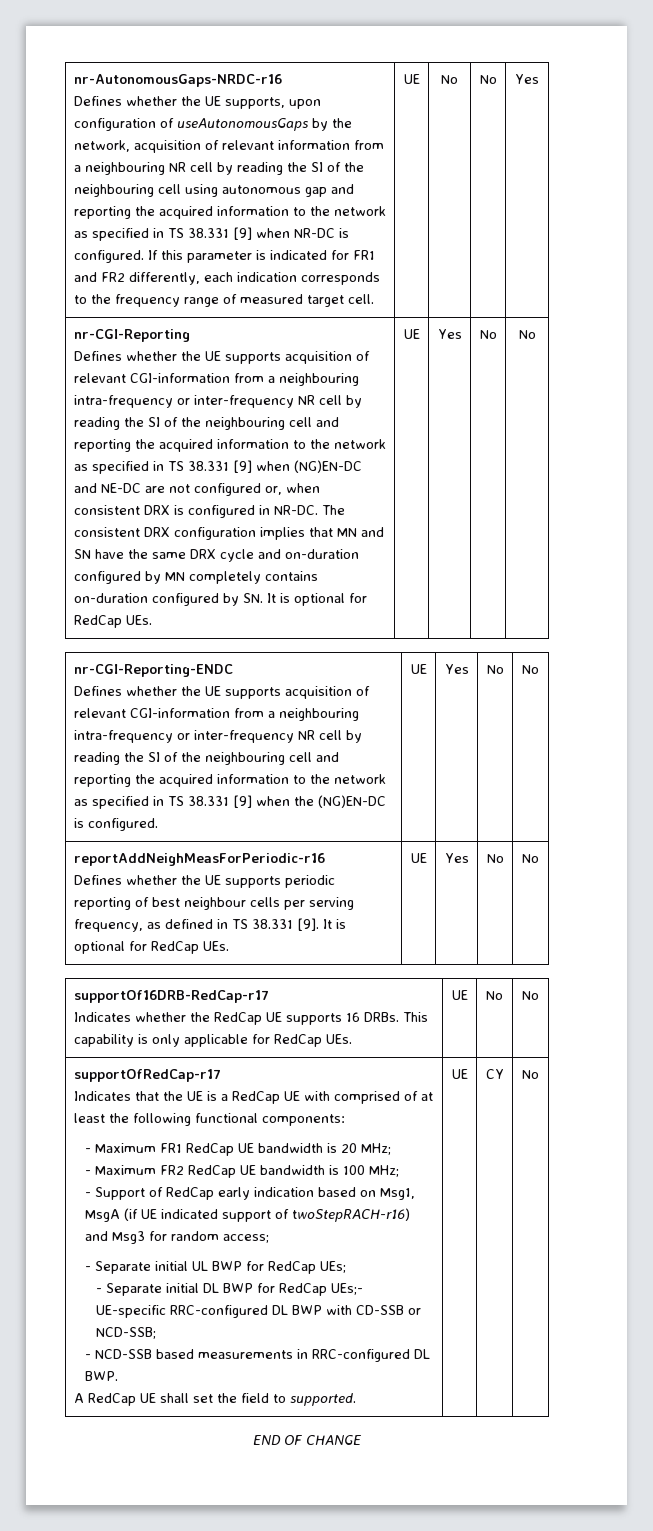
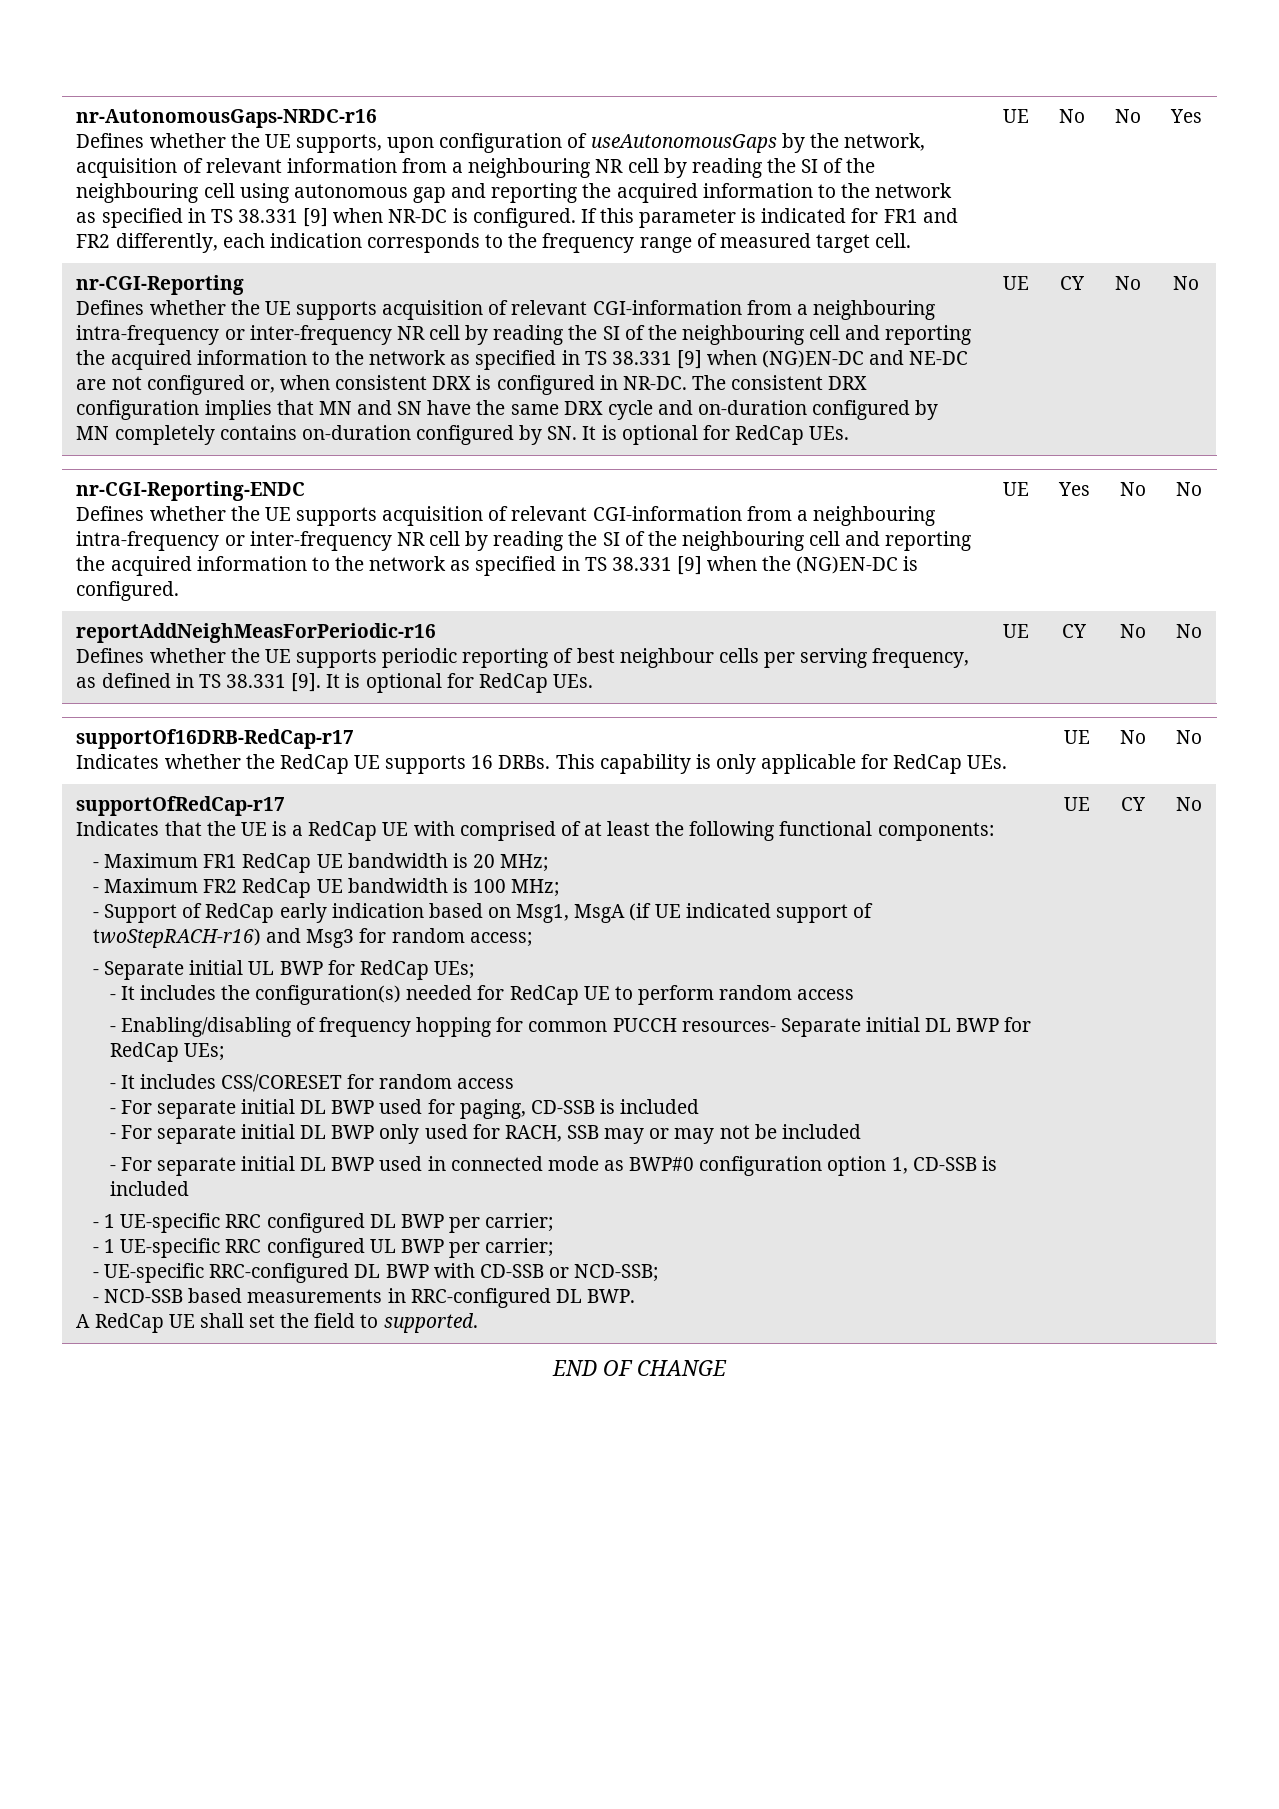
[437,329,462,339] Yes -> [1059,276,1084,290] CY
[444,853,469,863] Yes -> [1062,624,1086,638] CY
(102, 1290) none -> [120,985,855,1005] [109,1017,776,1037] It includes the configuration(s) needed for RedCap UE to perform random access // - Enabling/disabling of frequency hopping for common PUCCH resources-
[330,1283,363,1295] UEs;- -> [183,1043,224,1061] [109,1074,515,1092] [109,1099,700,1119] [109,1124,861,1144] [109,1156,997,1176] [109,1181,189,1196] [93,1213,554,1233] [93,1238,554,1258] [93,1272,100,1278] UEs; // - It includes CSS/CORESET for random access // - For separate initial DL BWP used for paging, CD-SSB is included // - For separate initial DL BWP only used for RACH, SSB may or may not be included // - For separate initial DL BWP used in connected mode as BWP#0 configuration option 1, CD-SSB is included // - 1 UE-specific RRC configured DL BWP per carrier; // - 1 UE-specific RRC configured UL BWP per carrier; // -

